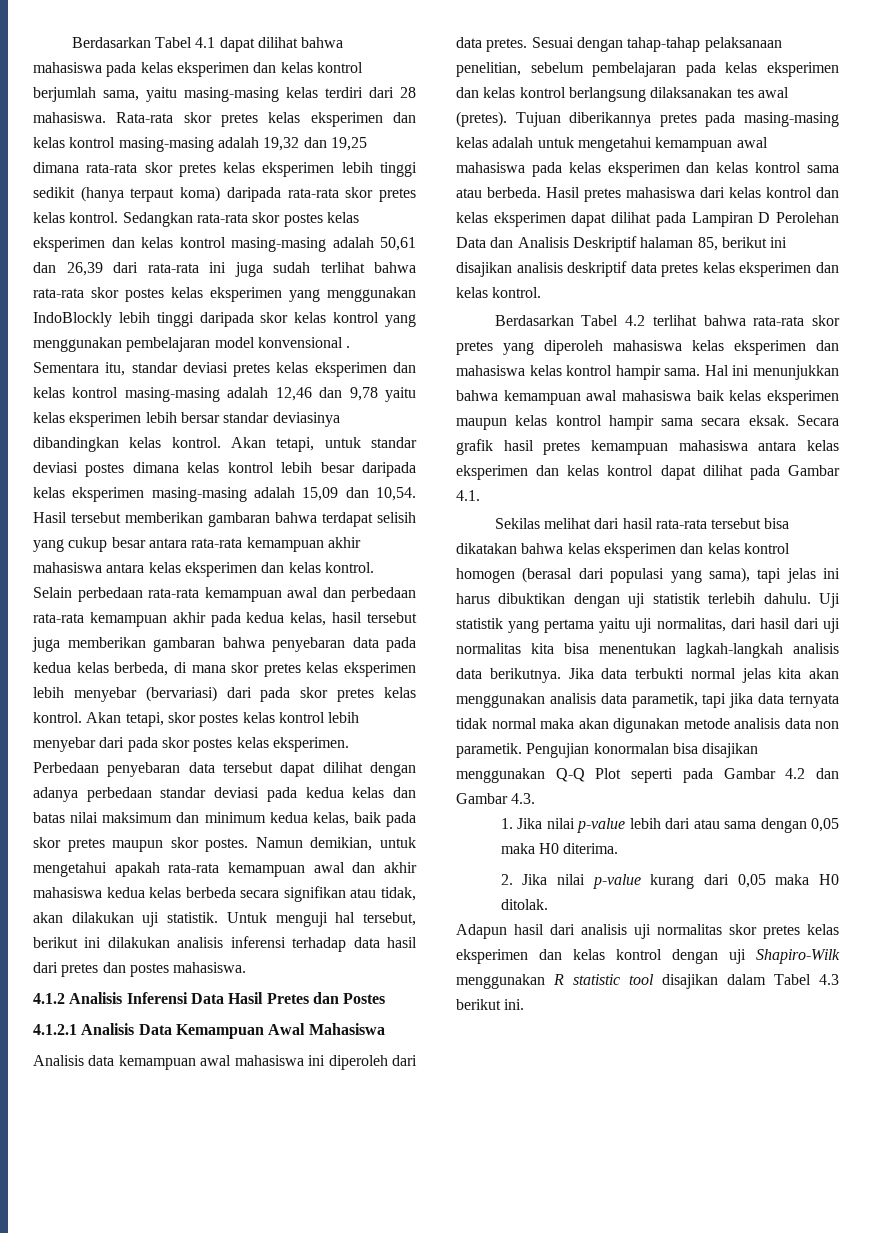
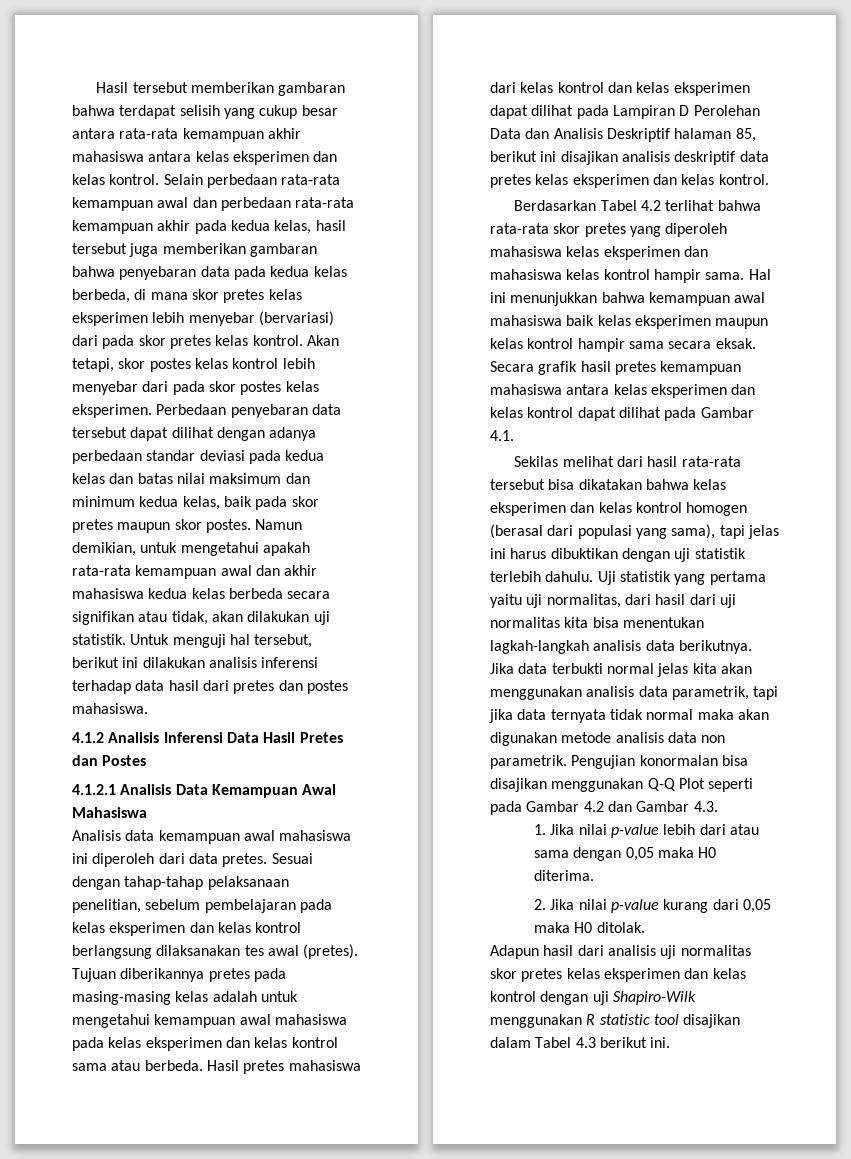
[71,37,344,52] [33,62,363,77] [33,87,416,102] [33,112,416,127] [33,137,367,152] [33,162,417,177] [33,186,417,202] [33,212,359,227] [33,237,416,252] [33,262,416,277] [33,287,416,302] [33,312,416,327] [33,337,351,352] [33,362,416,377] [33,387,416,402] [33,412,340,427] [33,437,417,452] [33,462,416,477] [33,487,416,502] Berdasarkan Tabel 4.1 dapat dilihat bahwa mahasiswa pada kelas eksperimen dan kelas kontrol berjumlah sama, yaitu masing-masing kelas terdiri dari 28 mahasiswa. Rata-rata skor pretes kelas eksperimen dan kelas kontrol masing-masing adalah 19,32 dan 19,25 dimana rata-rata skor pretes kelas eksperimen lebih tinggi sedikit (hanya terpaut koma) daripada rata-rata skor pretes kelas kontrol. Sedangkan rata-rata skor postes kelas eksperimen dan kelas kontrol masing-masing adalah 50,61 dan 26,39 dari rata-rata ini juga sudah terlihat bahwa rata-rata skor postes kelas eksperimen yang menggunakan IndoBlockly lebih tinggi daripada skor kelas kontrol yang menggunakan pembelajaran model konvensional . Sementara itu, standar deviasi pretes kelas eksperimen dan kelas kontrol masing-masing adalah 12,46 dan 9,78 yaitu kelas eksperimen lebih bersar standar deviasinya dibandingkan kelas kontrol. Akan tetapi, untuk standar deviasi postes dimana kelas kontrol lebih besar daripada kelas eksperimen masing-masing adalah 15,09 dan 10,54. -> (96, 87) none
[631,693,698,708] parametik, -> [671,686,749,700] parametrik,
[456,743,522,758] parametik. -> [490,755,567,769] parametrik.

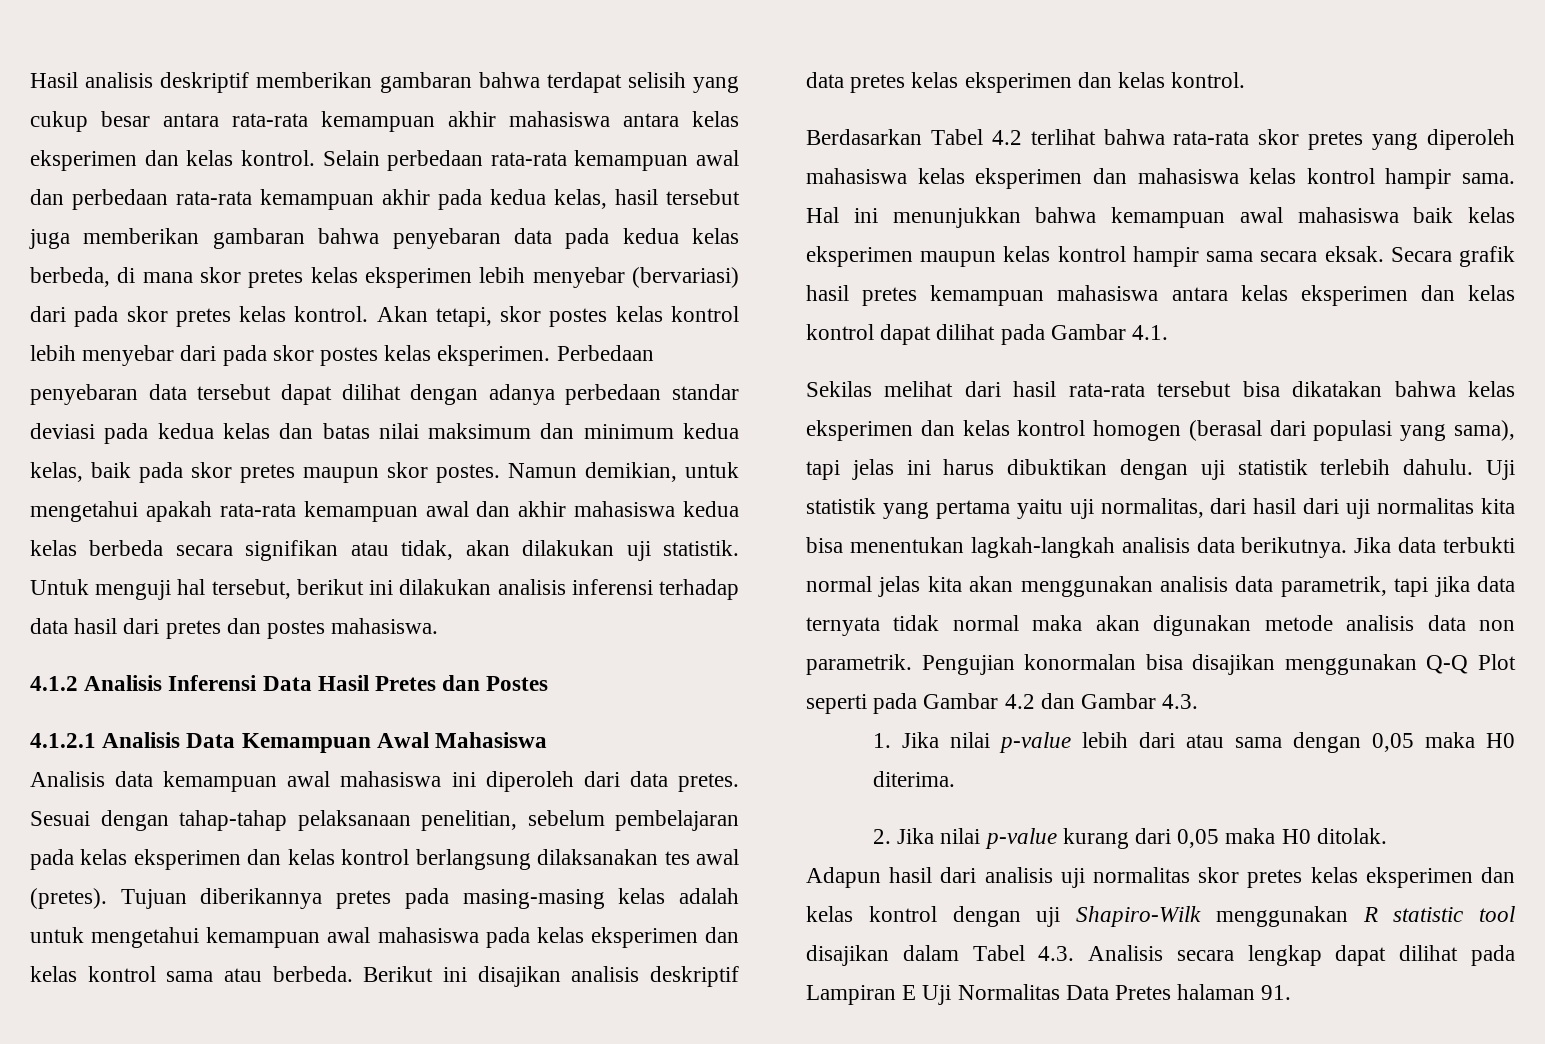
[96,82,188,93] Hasil tersebut -> [30,72,250,93] Hasil analisis deskriptif
[206,1060,361,1074] [490,82,750,96] [490,105,760,119] [490,128,756,142] [490,151,537,162] Hasil pretes mahasiswa dari kelas kontrol dan kelas eksperimen dapat dilihat pada Lampiran D Perolehan Data dan Analisis Deskriptif halaman 85, berikut -> [363,966,434,982] Berikut
[575,1037,671,1048] 4.3 berikut ini. -> [1038,945,1515,966] [806,984,1292,1005] 4.3. Analisis secara lengkap dapat dilihat pada Lampiran E Uji Normalitas Data Pretes halaman 91.

